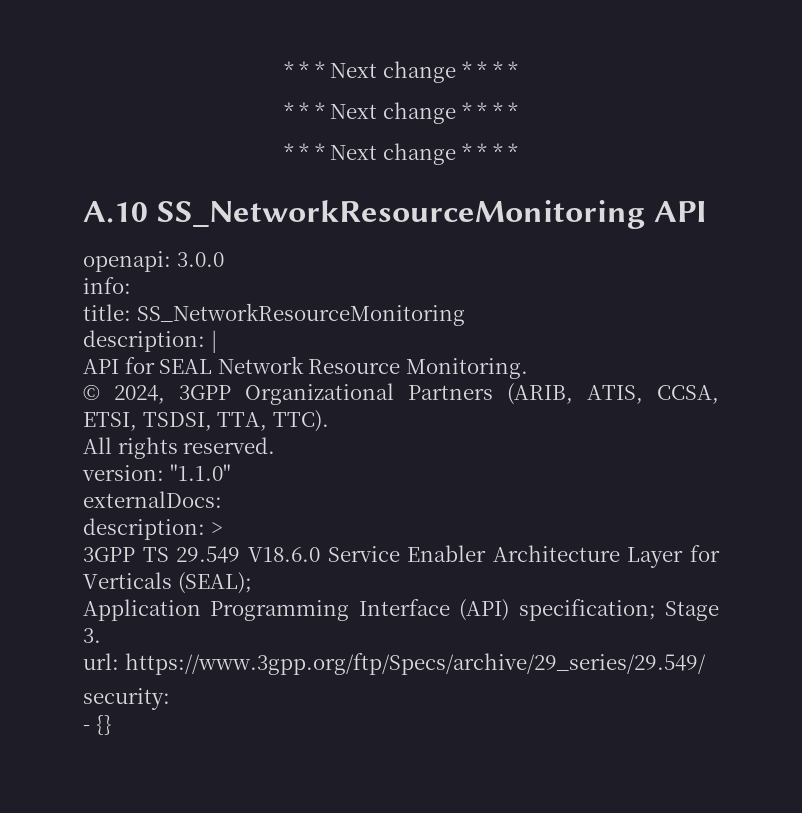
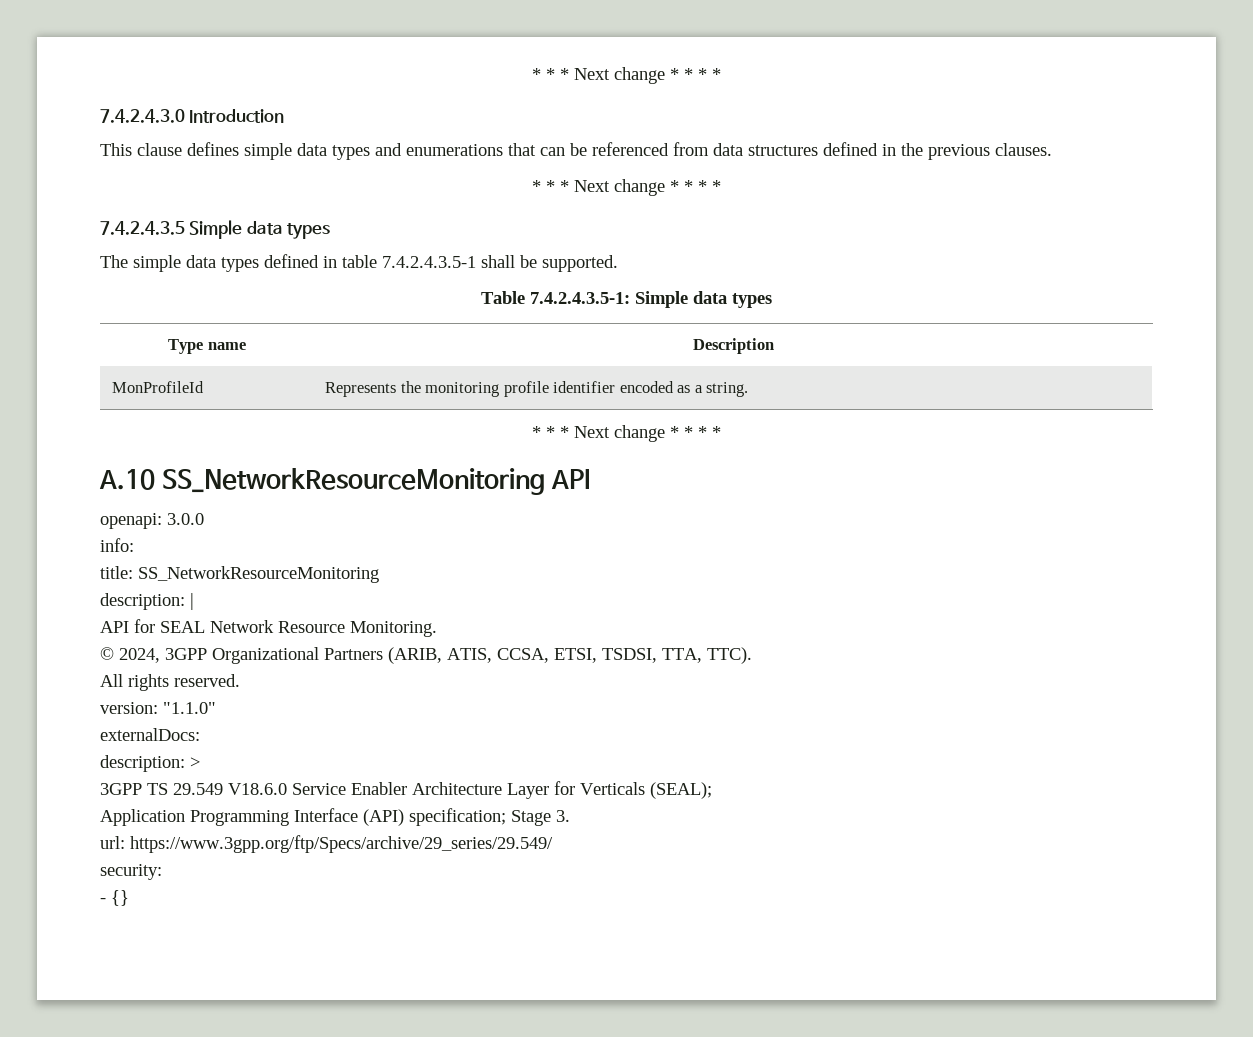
[283,61,519,83] [283,102,519,124] * * * Next change * * * * // * * * Next change * * * * -> [532,67,721,84] [100,109,285,123] [100,142,1052,160] [532,179,721,196] [100,220,331,239] [100,254,618,272] [481,291,772,308] [168,339,246,354] [692,338,774,354] [112,381,205,393] [325,381,748,397] * * * Next change * * * * // 7.4.2.4.3.0 Introduction // This clause defines simple data types and enumerations that can be referenced from data structures defined in the previous clauses. // * * * Next change * * * * // 7.4.2.4.3.5 Simple data types // The simple data types defined in table 7.4.2.4.3.5-1 shall be supported. // Table 7.4.2.4.3.5-1: Simple data types // Type name | Description // MonProfileId | Represents the monitoring profile identifier encoded as a string.

